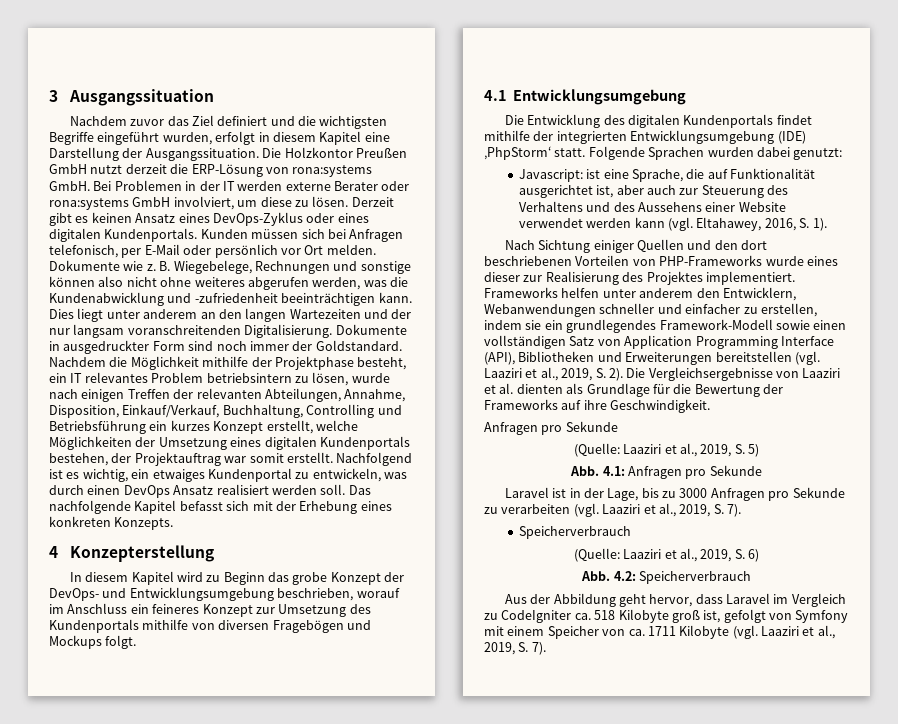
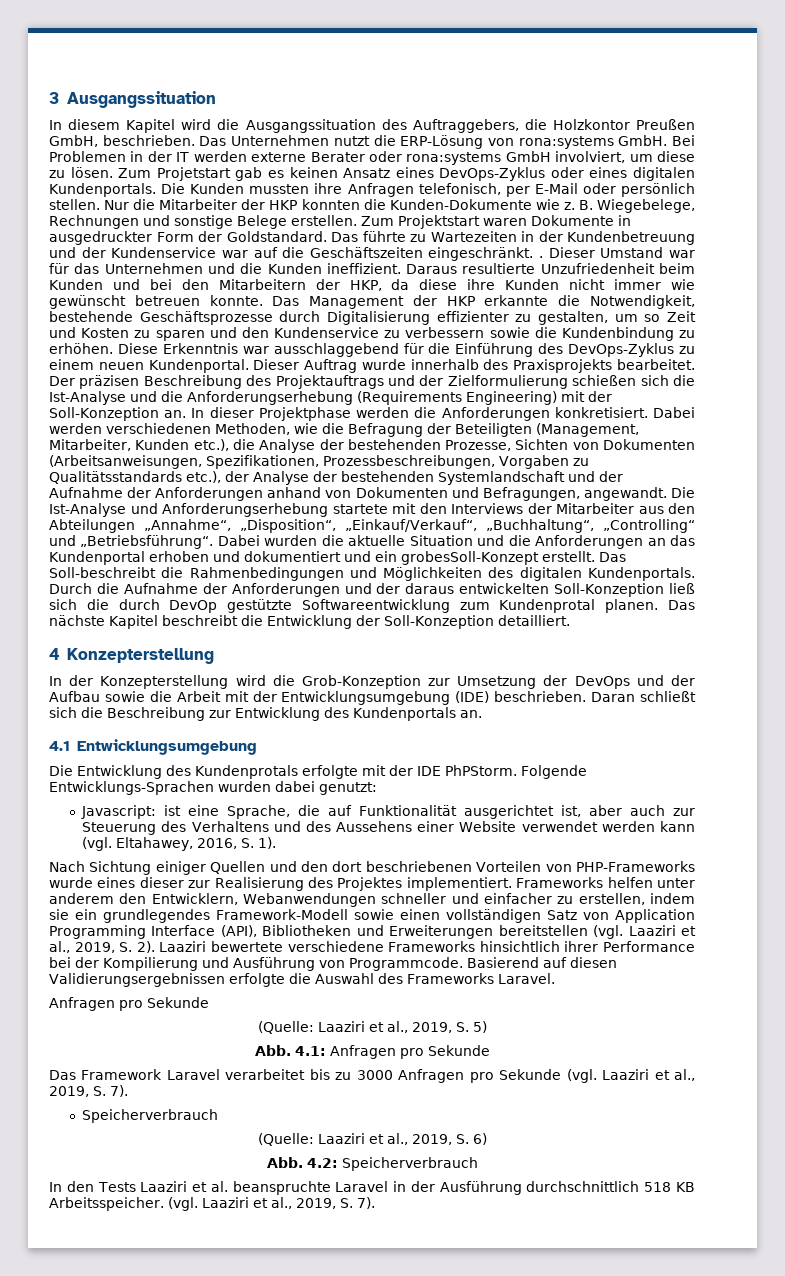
[69,115,388,129] [49,131,390,145] [49,147,407,161] [49,164,167,174] Nachdem zuvor das Ziel definiert und die wichtigsten Begriffe eingeführt wurden, erfolgt in diesem Kapitel eine Darstellung der Ausgangssituation. Die Holzkontor Preußen GmbH nutzt derzeit -> [49,119,696,133] [49,135,370,147] In diesem Kapitel wird die Ausgangssituation des Auftraggebers, die Holzkontor Preußen GmbH, beschrieben. Das Unternehmen nutzt
[351,197,394,207] [49,213,72,226] Derzeit gibt -> [118,167,263,181] Zum Projetstart gab
[200,229,346,239] Kunden müssen sich bei -> [161,183,343,194] Die Kunden mussten ihre
[280,244,376,255] [49,260,120,271] vor Ort melden. Dokumente -> [49,199,532,210] stellen. Nur die Mitarbeiter der HKP konnten die Kunden-Dokumente
[49,276,408,290] [49,292,412,306] [49,308,412,322] [49,324,407,338] [49,340,402,354] [49,356,407,370] [49,372,390,386] [49,388,406,402] [49,404,402,418] [49,420,358,434] [49,436,410,450] [49,452,413,466] [49,468,407,482] [49,484,371,498] [49,500,392,514] [49,516,174,530] [49,545,215,562] [69,571,405,585] [49,587,400,601] [49,603,371,617] [49,619,371,633] [49,635,137,649] können also nicht ohne weiteres abgerufen werden, was die Kundenabwicklung und -zufriedenheit beeinträchtigen kann. Dies liegt unter anderem an den langen Wartezeiten und der nur langsam voranschreitenden Digitalisierung. Dokumente in ausgedruckter Form sind noch immer der Goldstandard. Nachdem die Möglichkeit mithilfe der Projektphase besteht, ein IT relevantes Problem betriebsintern zu lösen, wurde nach einigen Treffen der relevanten Abteilungen, Annahme, Disposition, Einkauf/Verkauf, Buchhaltung, Controlling und Betriebsführung ein kurzes Konzept erstellt, welche Möglichkeiten der Umsetzung eines digitalen Kundenportals bestehen, der Projektauftrag war somit erstellt. Nachfolgend ist es wichtig, ein etwaiges Kundenportal zu entwickeln, was durch einen DevOps Ansatz realisiert werden soll. Das nachfolgende Kapitel befasst sich mit der Erhebung eines konkreten Konzepts. // 4 Konzepterstellung // In diesem Kapitel wird zu Beginn das grobe Konzept der DevOps- und Entwicklungsumgebung beschrieben, worauf im Anschluss ein feineres Konzept zur Umsetzung des Kundenportals mithilfe von diversen Fragebögen und Mockups folgt. -> [237,215,631,229] [49,231,695,245] [49,247,695,261] [49,263,695,274] [49,279,695,291] [49,295,695,309] [49,311,696,325] [49,327,695,341] [49,343,695,357] [49,359,695,373] [49,375,695,389] [49,391,612,405] [49,407,695,421] [49,423,639,437] [49,439,695,453] [49,455,589,469] [49,471,623,485] [49,487,695,501] [49,503,695,517] [49,519,696,533] [49,535,695,549] [49,551,626,565] [49,567,695,581] [49,583,695,597] [49,599,696,613] [49,615,570,629] [49,648,215,664] [49,675,695,689] [49,691,696,705] [49,707,482,721] Belege erstellen. Zum Projektstart waren Dokumente in ausgedruckter Form der Goldstandard. Das führte zu Wartezeiten in der Kundenbetreuung und der Kundenservice war auf die Geschäftszeiten eingeschränkt. . Dieser Umstand war für das Unternehmen und die Kunden ineffizient. Daraus resultierte Unzufriedenheit beim Kunden und bei den Mitarbeitern der HKP, da diese ihre Kunden nicht immer wie gewünscht betreuen konnte. Das Management der HKP erkannte die Notwendigkeit, bestehende Geschäftsprozesse durch Digitalisierung effizienter zu gestalten, um so Zeit und Kosten zu sparen und den Kundenservice zu verbessern sowie die Kundenbindung zu erhöhen. Diese Erkenntnis war ausschlaggebend für die Einführung des DevOps-Zyklus zu einem neuen Kundenportal. Dieser Auftrag wurde innerhalb des Praxisprojekts bearbeitet. Der präzisen Beschreibung des Projektauftrags und der Zielformulierung schießen sich die Ist-Analyse und die Anforderungserhebung (Requirements Engineering) mit der Soll-Konzeption an. In dieser Projektphase werden die Anforderungen konkretisiert. Dabei werden verschiedenen Methoden, wie die Befragung der Beteiligten (Management, Mitarbeiter, Kunden etc.), die Analyse der bestehenden Prozesse, Sichten von Dokumenten (Arbeitsanweisungen, Spezifikationen, Prozessbeschreibungen, Vorgaben zu Qualitätsstandards etc.), der Analyse der bestehenden Systemlandschaft und der Aufnahme der Anforderungen anhand von Dokumenten und Befragungen, angewandt. Die Ist-Analyse und Anforderungserhebung startete mit den Interviews der Mitarbeiter aus den Abteilungen „Annahme“, „Disposition“, „Einkauf/Verkauf“, „Buchhaltung“, „Controlling“ und „Betriebsführung“. Dabei wurden die aktuelle Situation und die Anforderungen an das Kundenportal erhoben und dokumentiert und ein grobesSoll-Konzept erstellt. Das Soll-beschreibt die Rahmenbedingungen und Möglichkeiten des digitalen Kundenportals. Durch die Aufnahme der Anforderungen und der daraus entwickelten Soll-Konzeption ließ sich die durch DevOp gestützte Softwareentwicklung zum Kundenprotal planen. Das nächste Kapitel beschreibt die Entwicklung der Soll-Konzeption detailliert. // 4 Konzepterstellung // In der Konzepterstellung wird die Grob-Konzeption zur Umsetzung der DevOps und der Aufbau sowie die Arbeit mit der Entwicklungsumgebung (IDE) beschrieben. Daran schließt sich die Beschreibung zur Entwicklung des Kundenportals an.
[627,114,812,128] [484,130,806,144] [484,146,705,160] digitalen Kundenportals findet mithilfe der integrierten Entwicklungsumgebung (IDE) ‚PhpStorm‘ statt. Folgende Sprachen -> [195,765,587,779] [49,781,214,795] Kundenprotals erfolgte mit der IDE PhPStorm. Folgende Entwicklungs-Sprachen
[626,367,841,381] [484,383,783,397] [484,399,711,413] Die Vergleichsergebnisse von Laaziri et al. dienten als Grundlage für die Bewertung der Frameworks auf ihre Geschwindigkeit. -> [159,941,695,952] [49,957,617,971] [49,973,555,987] Laaziri bewertete verschiedene Frameworks hinsichtlich ihrer Performance bei der Kompilierung und Ausführung von Programmcode. Basierend auf diesen Validierungsergebnissen erfolgte die Auswahl des Frameworks Laravel.
[504,487,639,501] Laravel ist in der Lage, -> [49,1069,306,1080] Das Framework Laravel verarbeitet
[484,504,571,514] zu verarbeiten -> (562, 1074) none
[504,593,846,607] [484,609,849,623] [484,625,730,639] Aus der Abbildung geht hervor, dass Laravel im Vergleich zu CodeIgniter ca. 518 Kilobyte groß ist, gefolgt von Symfony mit einem Speicher von ca. 1711 Kilobyte -> [49,1181,695,1195] [49,1197,164,1211] In den Tests Laaziri et al. beanspruchte Laravel in der Ausführung durchschnittlich 518 KB Arbeitsspeicher.

